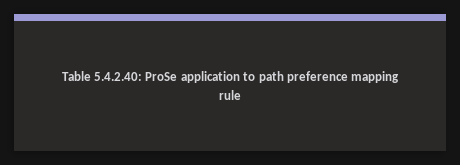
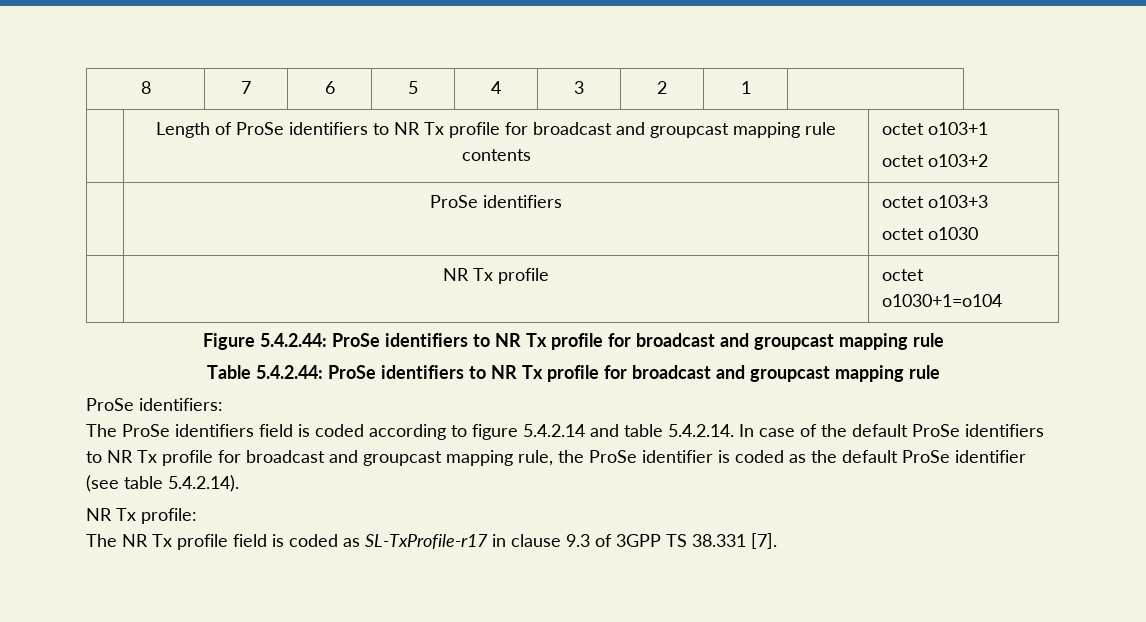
[61,71,400,83] [219,90,241,100] Table 5.4.2.40: ProSe application to path preference mapping rule -> [140,81,151,94] [241,81,252,94] [324,81,335,94] [408,81,418,94] [491,81,501,94] [574,81,584,94] [657,81,667,94] [740,81,751,94] [156,122,837,138] [461,149,531,161] [882,122,989,135] [882,154,989,167] [430,195,562,208] [882,195,989,208] [882,227,979,240] [443,268,549,284] [882,269,925,281] [882,294,1003,307] [202,333,944,350] [206,365,940,382] [86,398,223,411] [86,424,1044,440] [86,450,1026,466] [86,475,239,492] [86,508,197,524] [86,533,777,550] 8 | 7 | 6 | 5 | 4 | 3 | 2 | 1 | // | Length of ProSe identifiers to NR Tx profile for broadcast and groupcast mapping rule contents | octet o103+1 // octet o103+2 // | ProSe identifiers | octet o103+3 // octet o1030 // | NR Tx profile | octet o1030+1=o104 // Figure 5.4.2.44: ProSe identifiers to NR Tx profile for broadcast and groupcast mapping rule // Table 5.4.2.44: ProSe identifiers to NR Tx profile for broadcast and groupcast mapping rule // ProSe identifiers: // The ProSe identifiers field is coded according to figure 5.4.2.14 and table 5.4.2.14. In case of the default ProSe identifiers to NR Tx profile for broadcast and groupcast mapping rule, the ProSe identifier is coded as the default ProSe identifier (see table 5.4.2.14). // NR Tx profile: // The NR Tx profile field is coded as SL-TxProfile-r17 in clause 9.3 of 3GPP TS 38.331 [7].

